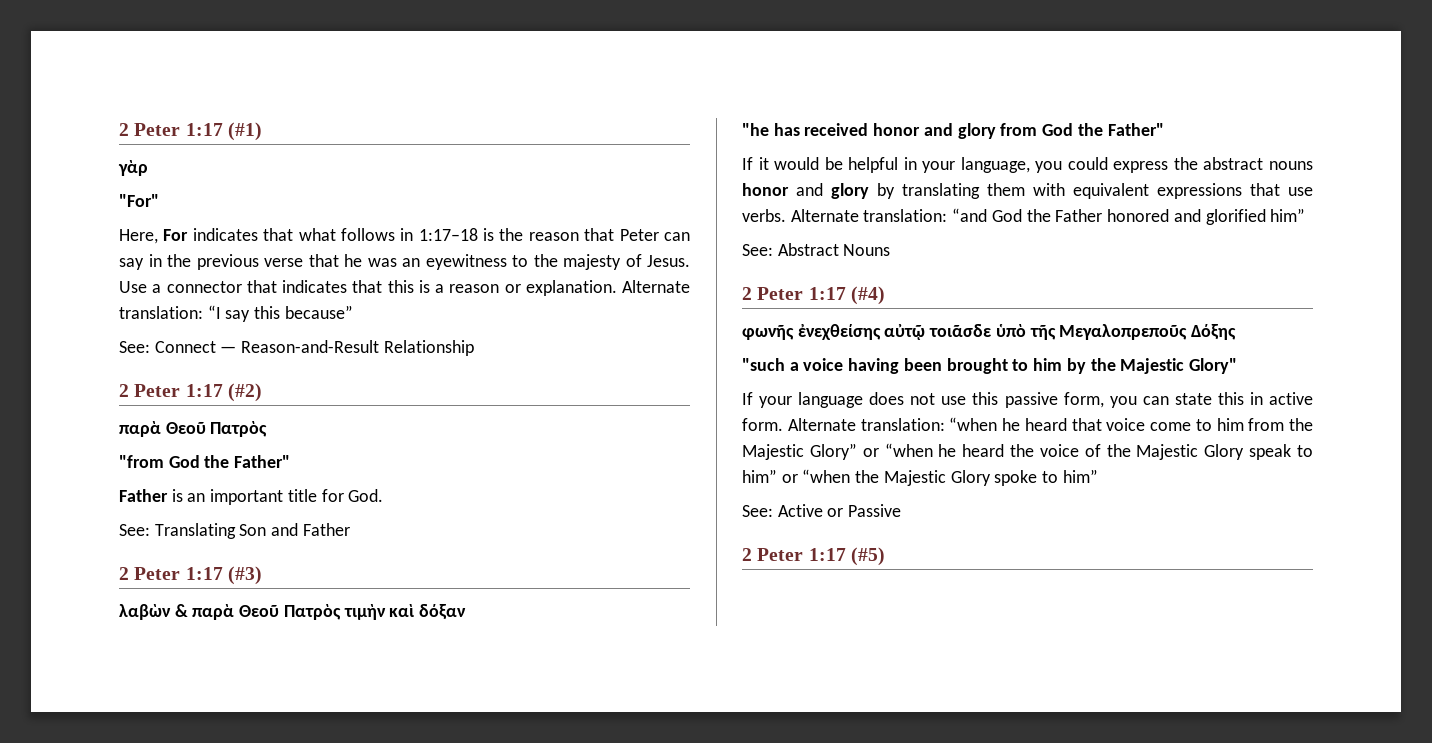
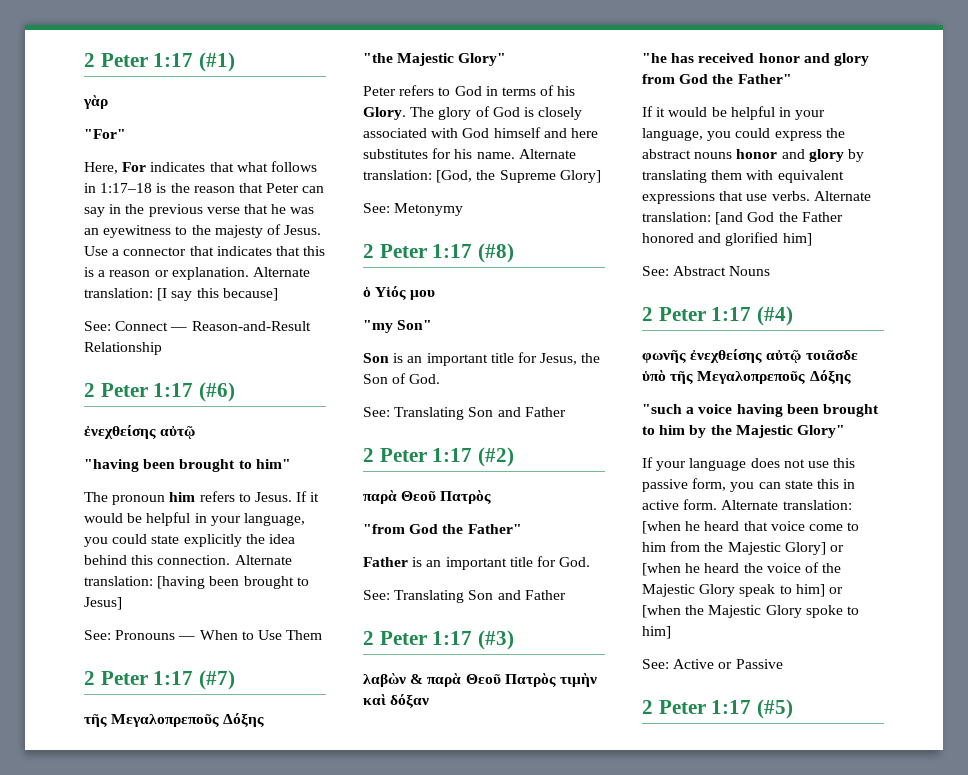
[207,305,221,319] “I -> [157,288,168,301] [I
[284,305,353,319] because” -> [222,288,278,301] because]
(474, 348) none -> [84,382,236,402] [84,425,196,439] [84,459,291,472] [84,491,320,505] [84,512,305,526] [84,534,295,547] [84,555,292,565] [84,576,309,589] [84,597,122,610] [84,630,323,640] [84,670,236,690] [84,713,265,727] [363,53,507,66] [363,85,576,96] [363,106,583,120] [363,127,598,138] [363,148,576,159] [363,170,601,183] [363,203,464,216] [363,243,515,263] [363,286,436,300] [363,320,433,333] [363,352,601,366] [363,373,441,384] [363,407,566,420] // 2 Peter 1:17 (#6) // ἐνεχθείσης αὐτῷ // "having been brought to him" // The pronoun him refers to Jesus. If it would be helpful in your language, you could state explicitly the idea behind this connection. Alternate translation: [having been brought to Jesus] // See: Pronouns — When to Use Them // 2 Peter 1:17 (#7) // τῆς Μεγαλοπρεποῦς Δόξης // "the Majestic Glory" // Peter refers to God in terms of his Glory. The glory of God is closely associated with God himself and here substitutes for his name. Alternate translation: [God, the Supreme Glory] // See: Metonymy // 2 Peter 1:17 (#8) // ὁ Υἱός μου // "my Son" // Son is an important title for Jesus, the Son of God. // See: Translating Son and Father
[952,208,988,222] “and -> [715,212,744,225] [and
[1270,208,1306,222] him” -> [782,233,812,246] him]
[949,417,998,431] “when -> [642,521,681,534] [when
[809,443,933,460] Glory” or “when -> [784,542,844,555] [642,563,681,576] Glory] or [when
[742,469,851,483] him” or “when -> [795,584,843,597] [642,605,681,618] him] or [when
[1062,469,1098,483] him” -> [642,626,671,639] him]

